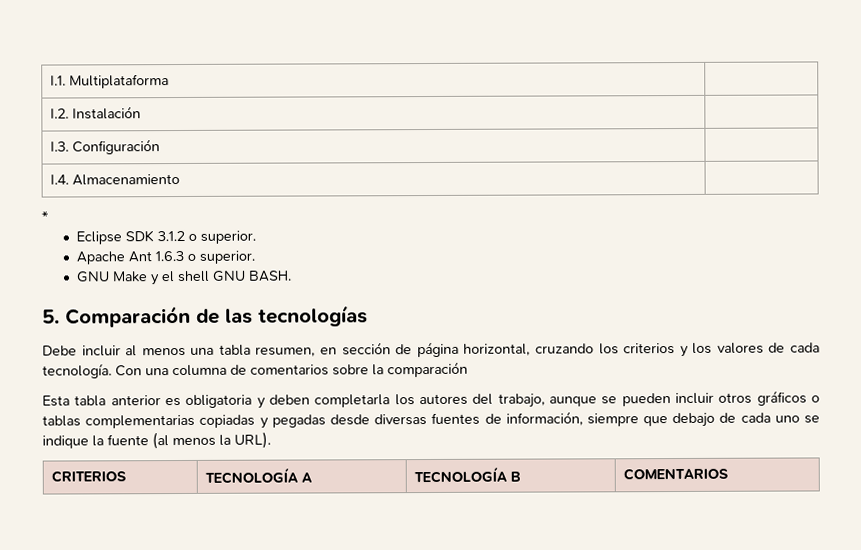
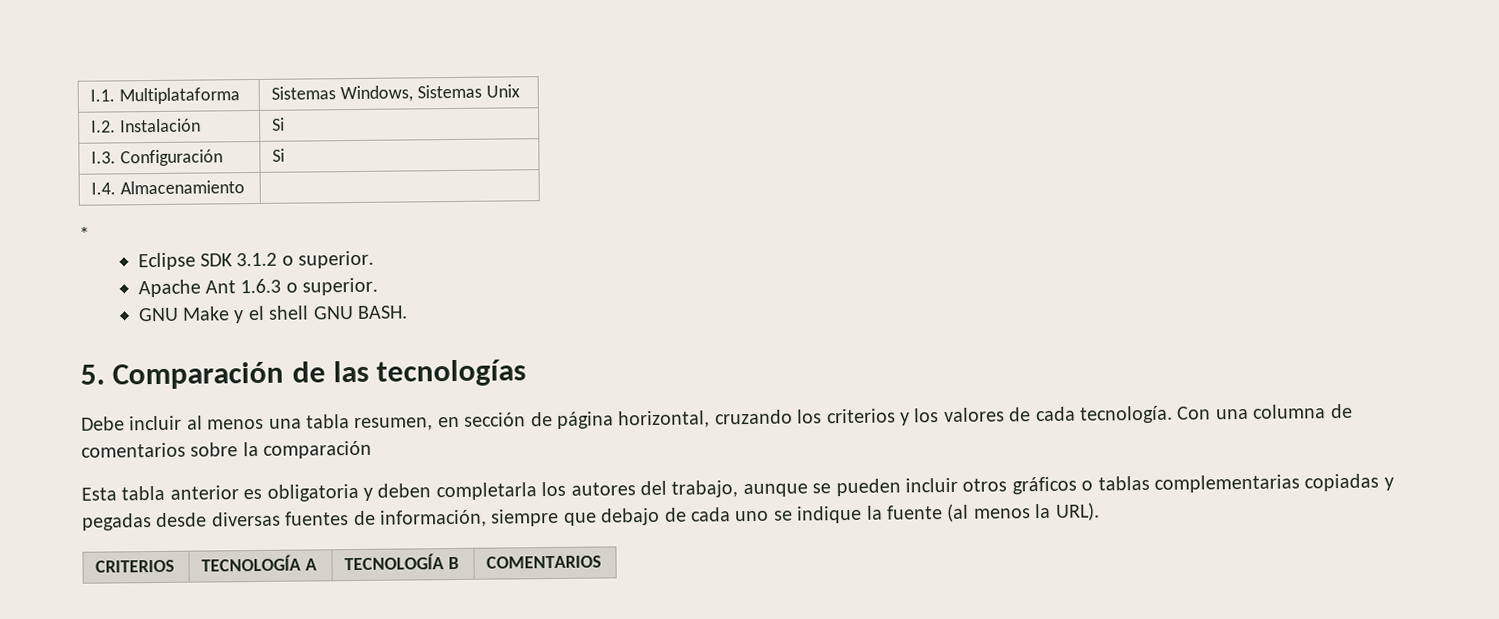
(170, 81) none -> [271,84,520,103] Sistemas Windows, Sistemas Unix
(142, 113) none -> [272,117,286,131] Si
(161, 147) none -> [272,148,286,162] Si

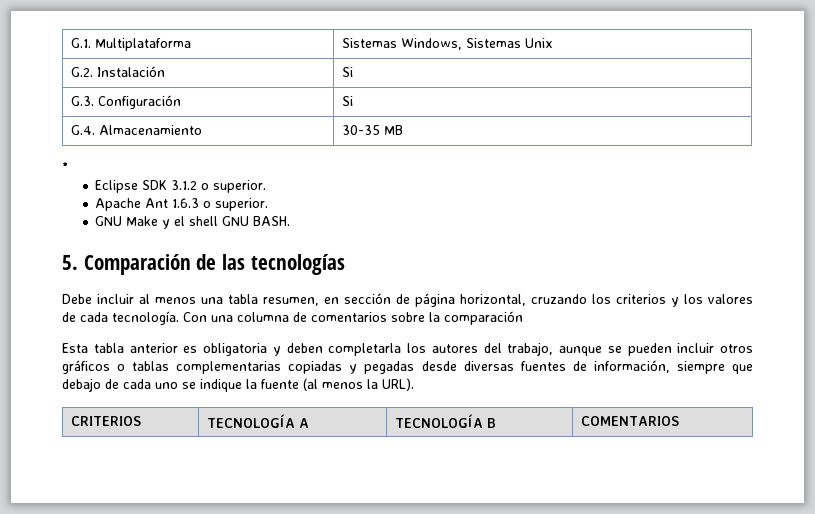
[90,89,116,102] I.1. -> [70,38,91,48] G.1.
[91,120,117,133] I.2. -> [70,67,93,77] G.2.
[91,151,117,164] I.3. -> [70,96,94,106] G.3.
[91,182,117,195] I.4. -> [70,125,95,135] G.4.
(245, 187) none -> [341,125,403,135] 30-35 MB

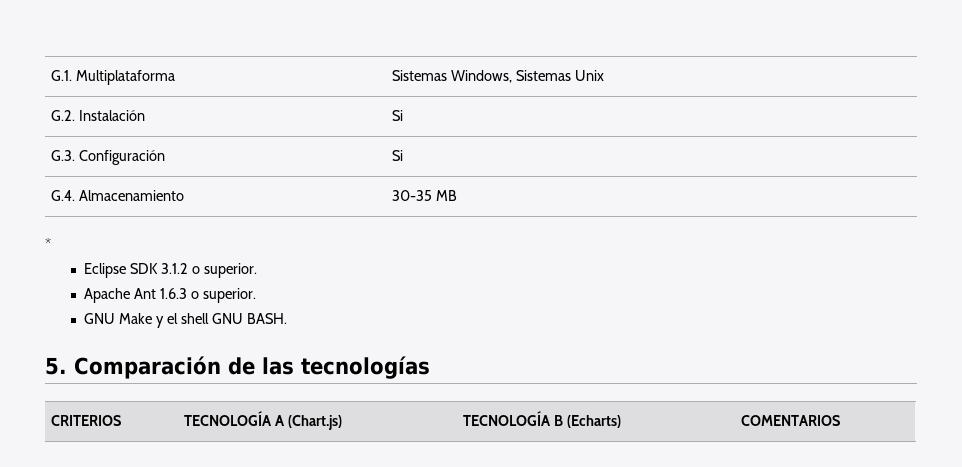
[62,293,753,307] [62,311,523,325] [62,342,753,356] [62,360,754,374] [62,378,414,392] // Debe incluir al menos una tabla resumen, en sección de página horizontal, cruzando los criterios y los valores de cada tecnología. Con una columna de comentarios sobre la comparación // Esta tabla anterior es obligatoria y deben completarla los autores del trabajo, aunque se pueden incluir otros gráficos o tablas complementarias copiadas y pegadas desde diversas fuentes de información, siempre que debajo de cada uno se indique la fuente (al menos la URL). -> (430, 367) none
(309, 423) none -> [287,415,342,430] (Chart.js)
(496, 423) none -> [566,415,621,428] (Echarts)

